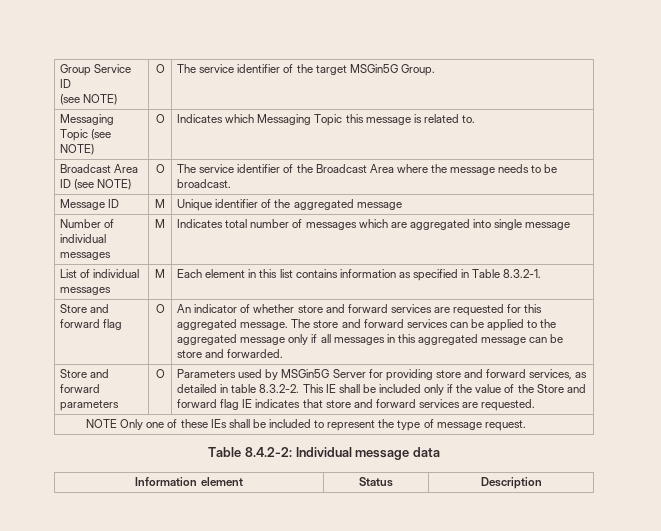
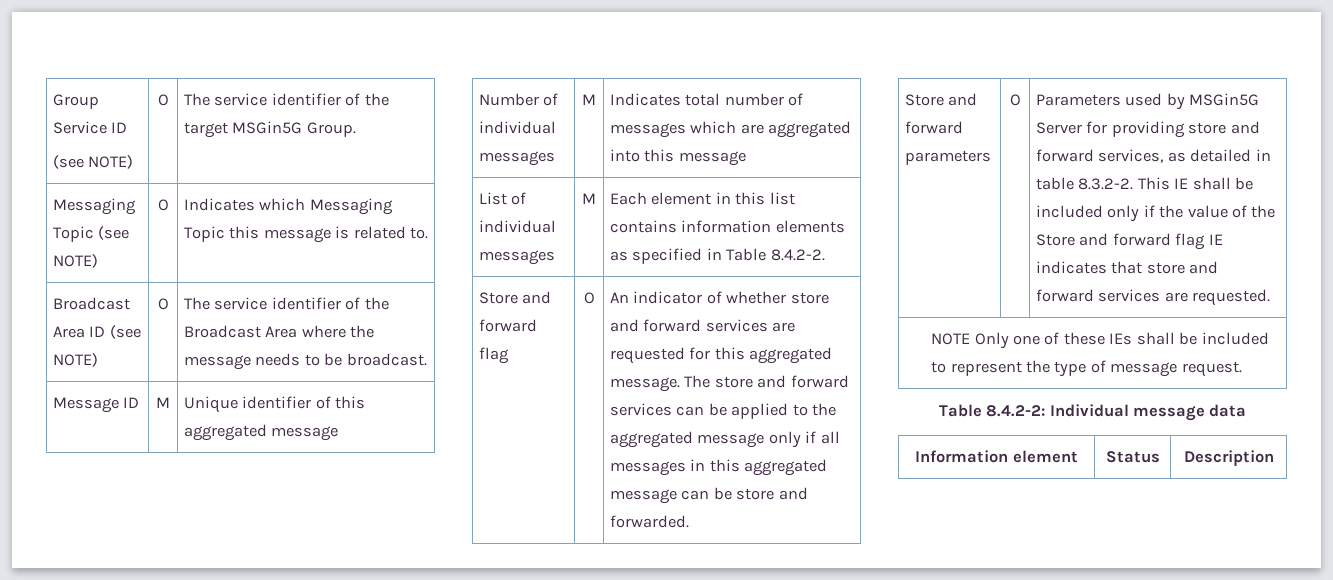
[274,199,291,208] the -> [335,396,366,409] this
[494,219,523,230] single -> [644,149,675,162] this
(396, 273) none -> [775,220,845,233] elements
[503,269,542,278] 8.3.2-1. -> [770,249,825,261] 8.4.2-2.

